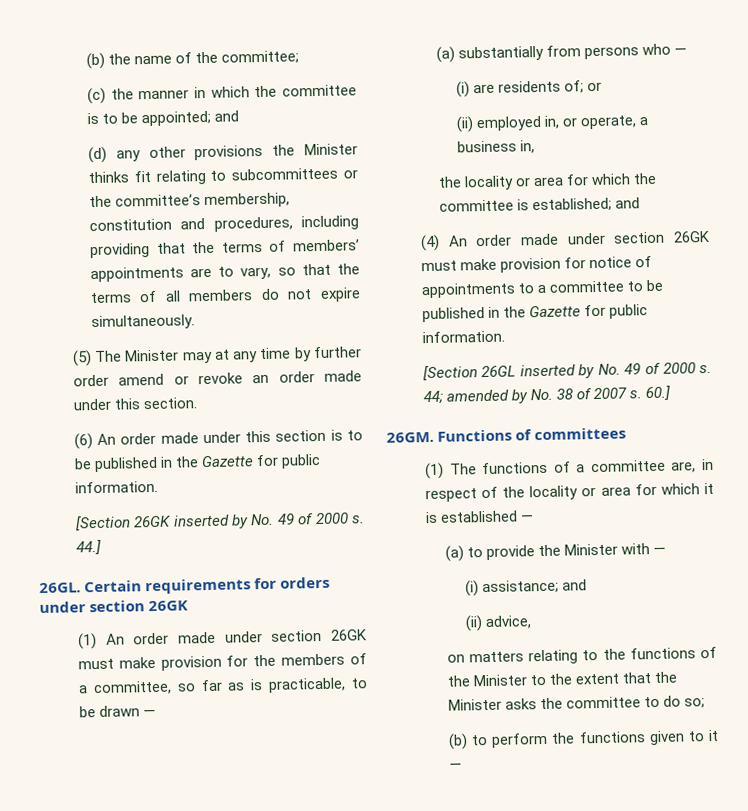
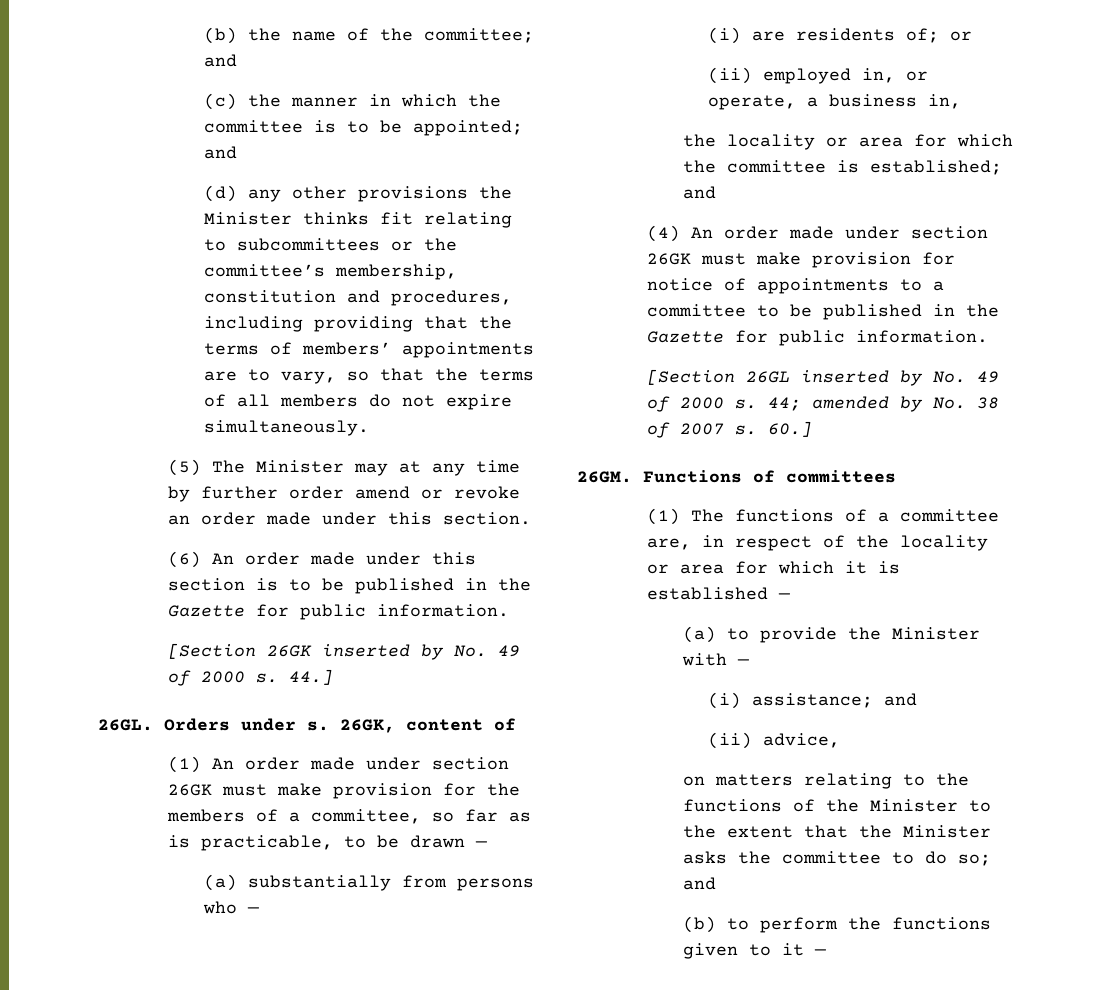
(300, 57) none -> [203,54,237,67] and
[84,576,331,595] [39,600,189,614] Certain requirements for orders under section 26GK -> [164,718,516,733] Orders under s. 26GK, content of
(706, 703) none -> [682,877,716,890] and

